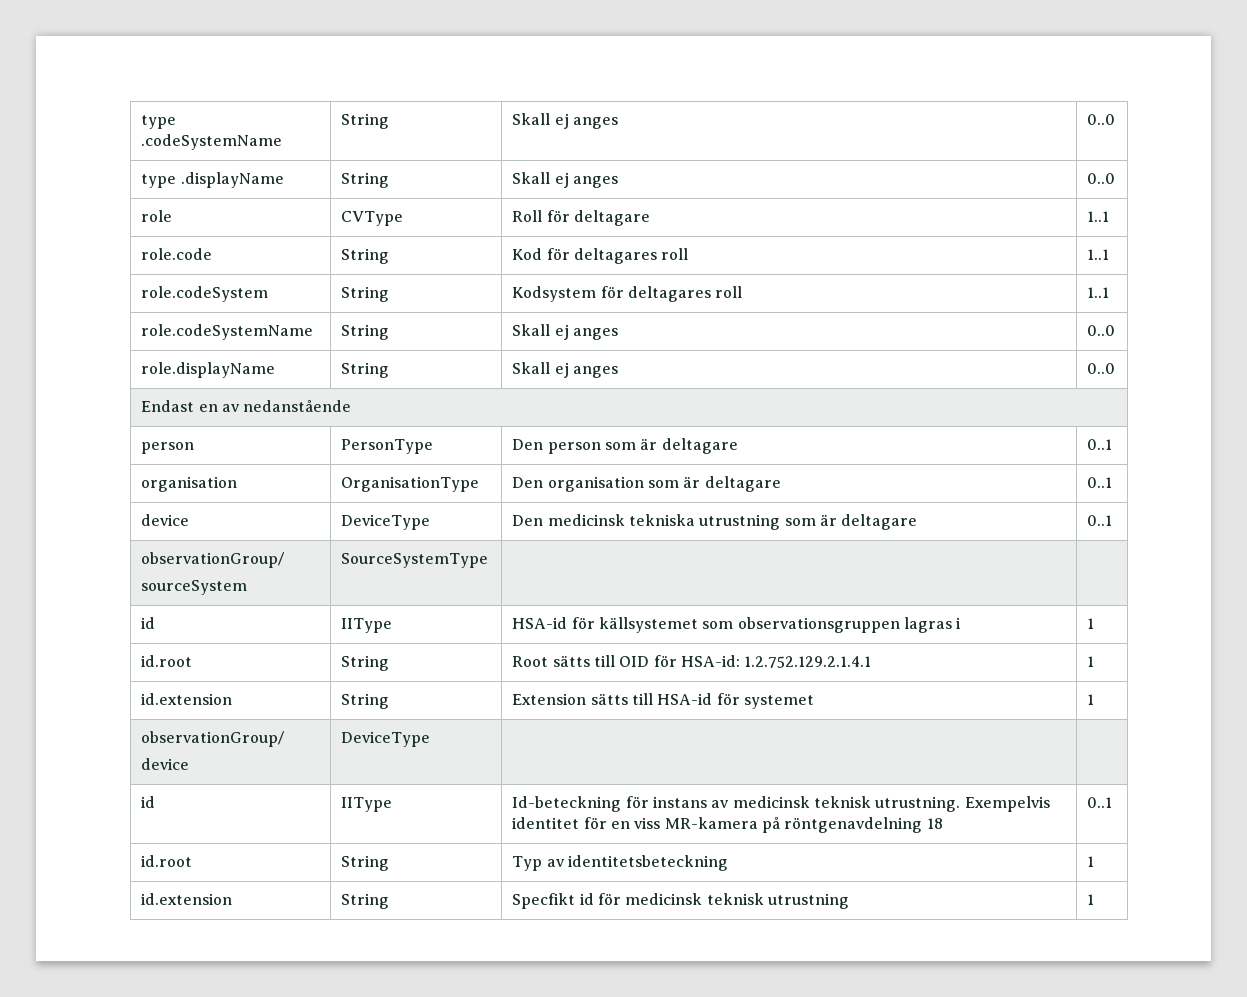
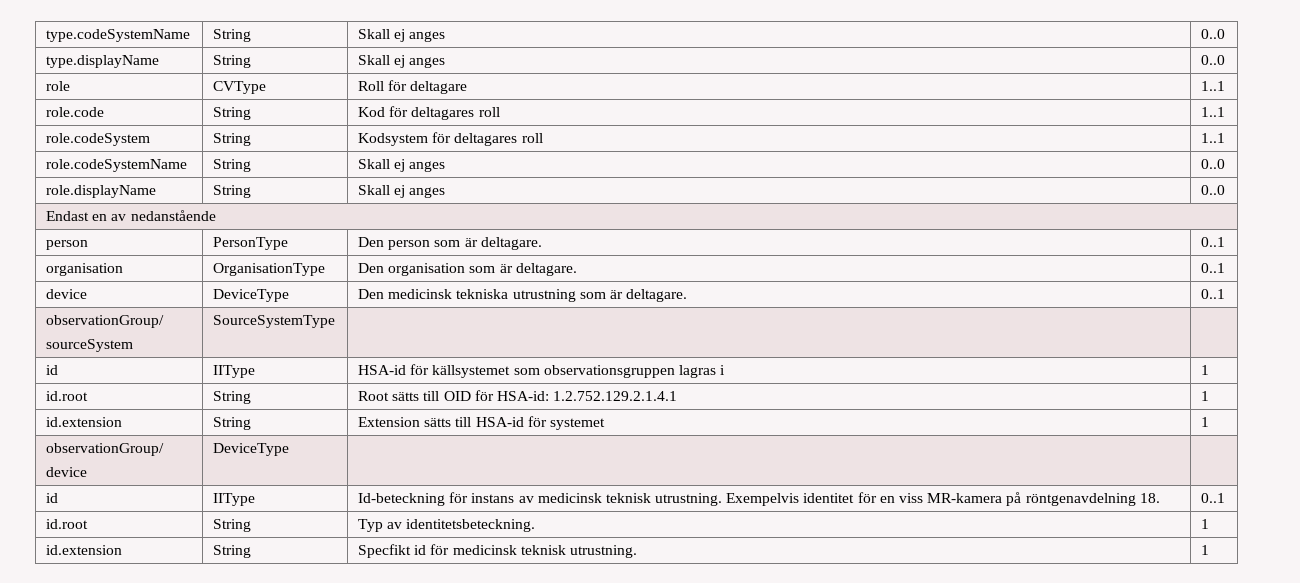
[141,115,177,129] [141,134,283,150] [341,113,390,129] [512,113,619,129] [1087,114,1116,125] [141,172,284,188] type .codeSystemName | String | Skall ej anges | 0..0 // type .displayName -> [46,29,191,42] [213,29,252,42] [358,29,446,42] [1201,29,1226,39] [46,55,160,68] type.codeSystemName | String | Skall ej anges | 0..0 // type.displayName
[661,438,738,454] deltagare -> [480,237,542,250] deltagare.
[704,476,781,492] deltagare -> [515,263,577,276] deltagare.
[841,514,918,530] deltagare -> [626,289,688,302] deltagare.
[926,818,943,829] 18 -> [1139,493,1160,503] 18.
[568,855,729,871] identitetsbeteckning -> [406,519,536,532] identitetsbeteckning.
[768,893,850,909] utrustning -> [569,545,637,558] utrustning.

